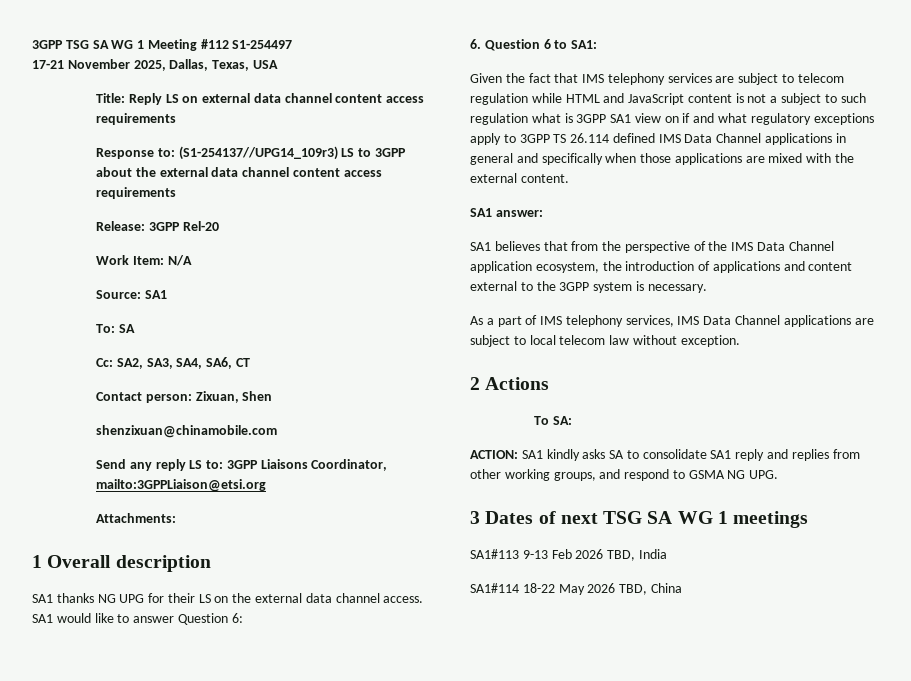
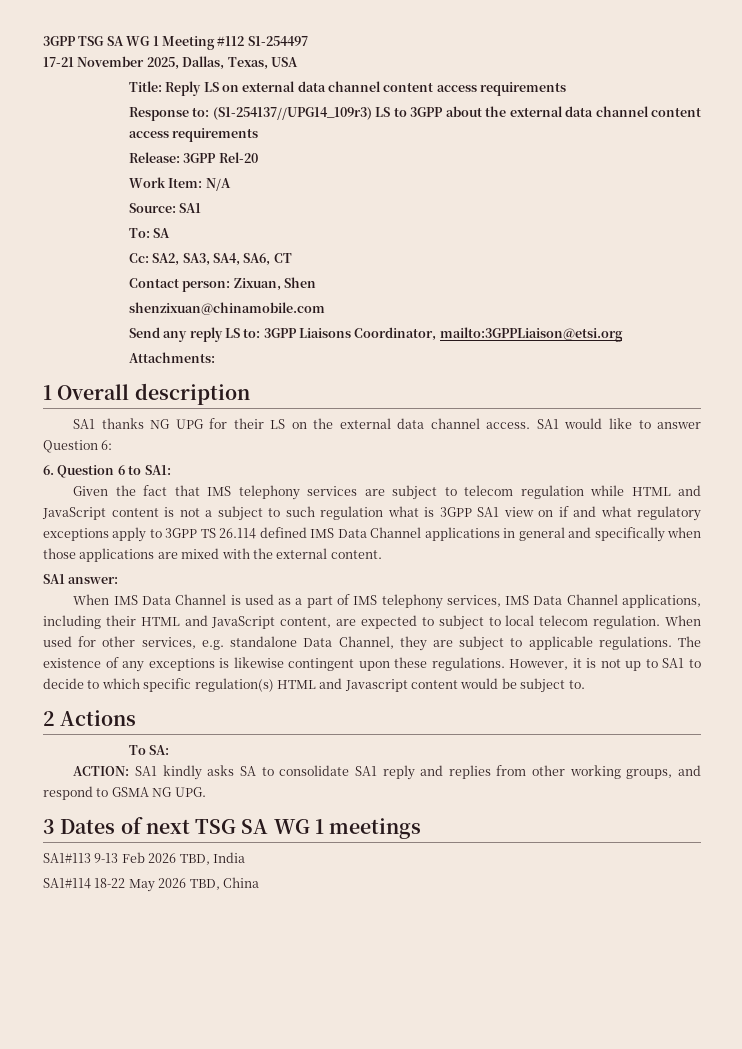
[470,241,834,253] [470,261,853,273] [470,281,707,293] [470,316,483,325] SA1 believes that from the perspective of the IMS Data Channel application ecosystem, the introduction of applications and content external to the 3GPP system is necessary. // As -> [73,594,292,605] When IMS Data Channel is used as
[783,315,874,327] [470,335,740,347] applications are subject to local telecom law without exception. -> [622,594,702,608] [43,615,701,630] [43,636,701,651] [43,657,701,672] [43,678,585,693] applications, including their HTML and JavaScript content, are expected to subject to local telecom regulation. When used for other services, e.g. standalone Data Channel, they are subject to applicable regulations. The existence of any exceptions is likewise contingent upon these regulations. However, it is not up to SA1 to decide to which specific regulation(s) HTML and Javascript content would be subject to.

